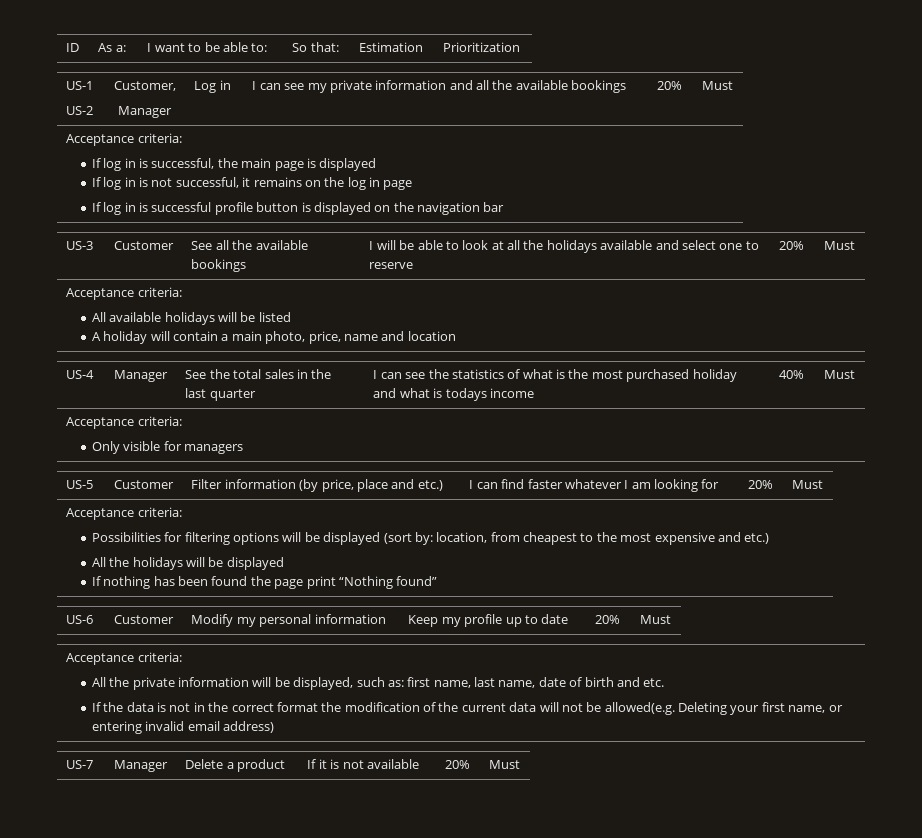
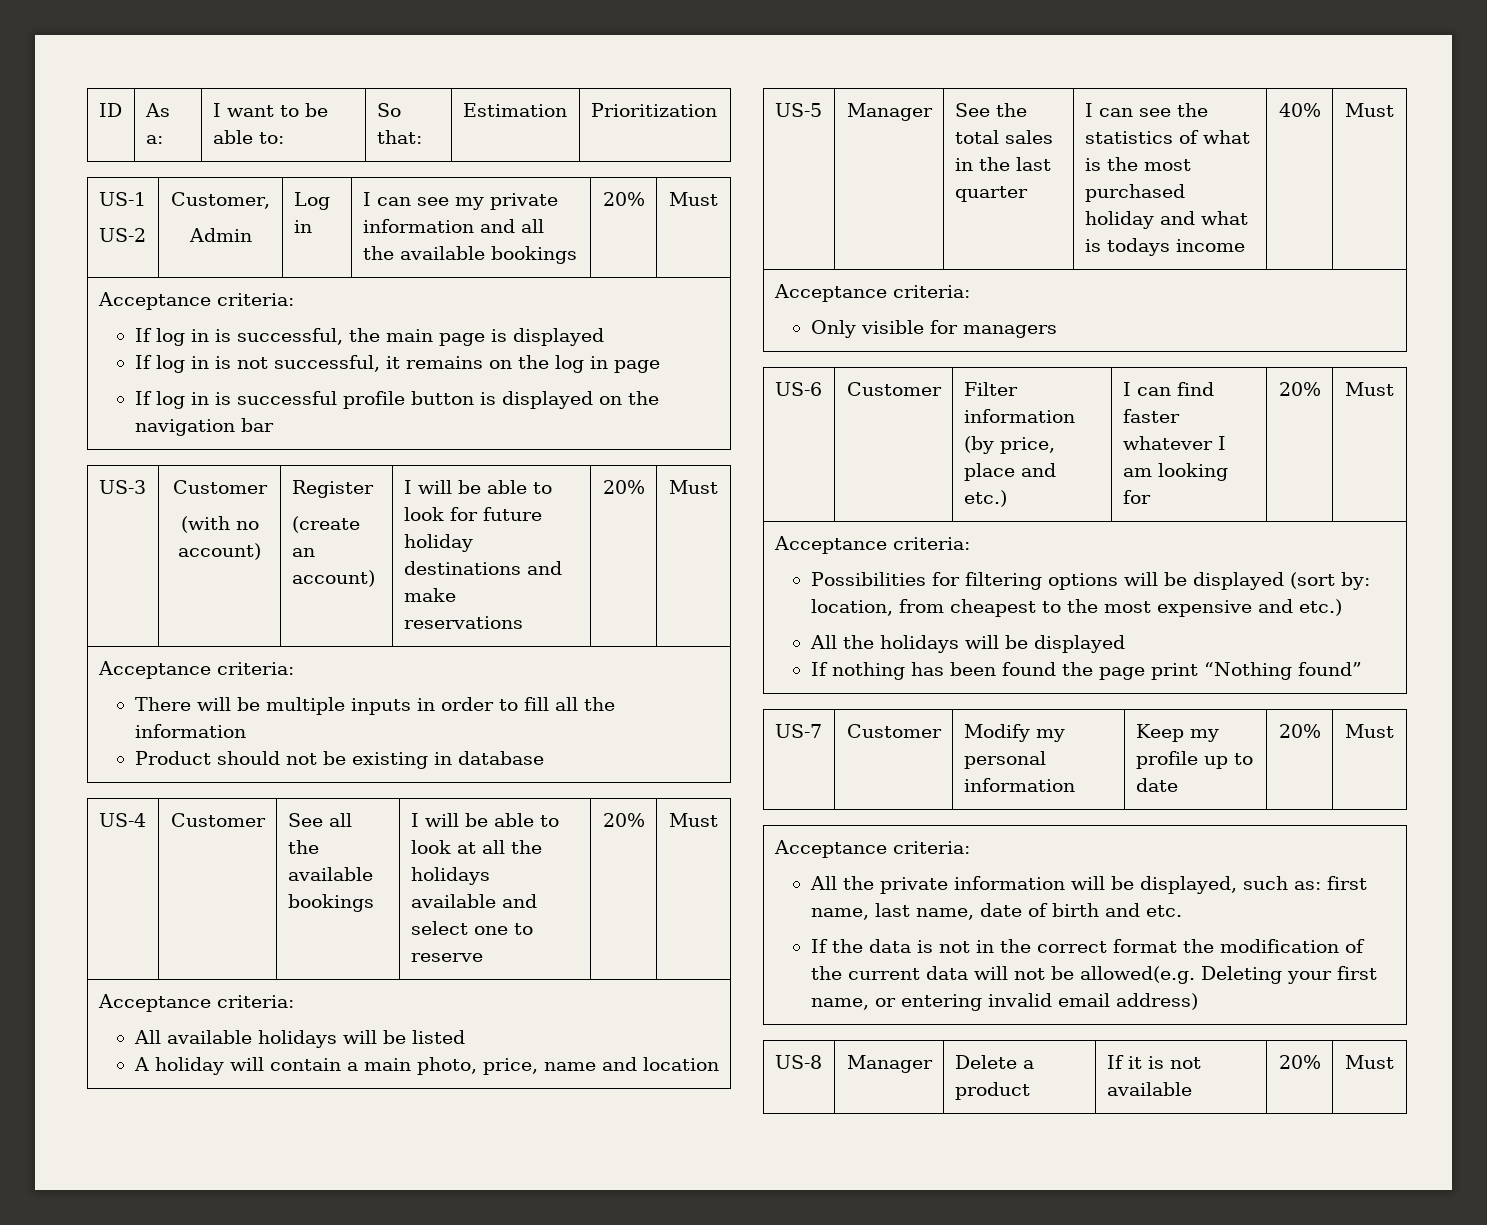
[118,106,172,118] Manager -> [188,228,252,242] Admin
(174, 245) none -> [180,516,259,533] [178,543,261,560] [291,480,374,498] [291,516,360,533] [291,548,315,557] [291,570,375,587] [403,480,552,494] [403,507,542,521] [403,534,473,552] [403,561,562,575] [403,588,456,602] [403,616,523,629] [602,480,645,494] [669,480,718,494] [97,661,294,679] [134,697,615,715] [134,724,246,738] [134,751,544,769] [98,813,146,827] [170,813,266,827] // (with no account) | Register // (create an account) | I will be able to look for future holiday destinations and make reservations | 20% | Must // Acceptance criteria: // There will be multiple inputs in order to fill all the information // Product should not be existing in database // US-4 | Customer
[66,370,95,379] US-4 -> [774,103,822,117] US-5
[66,480,94,489] US-5 -> [774,382,822,396] US-6
[66,615,94,624] US-6 -> [774,724,822,738] US-7
[66,760,94,769] US-7 -> [774,1055,822,1069] US-8

